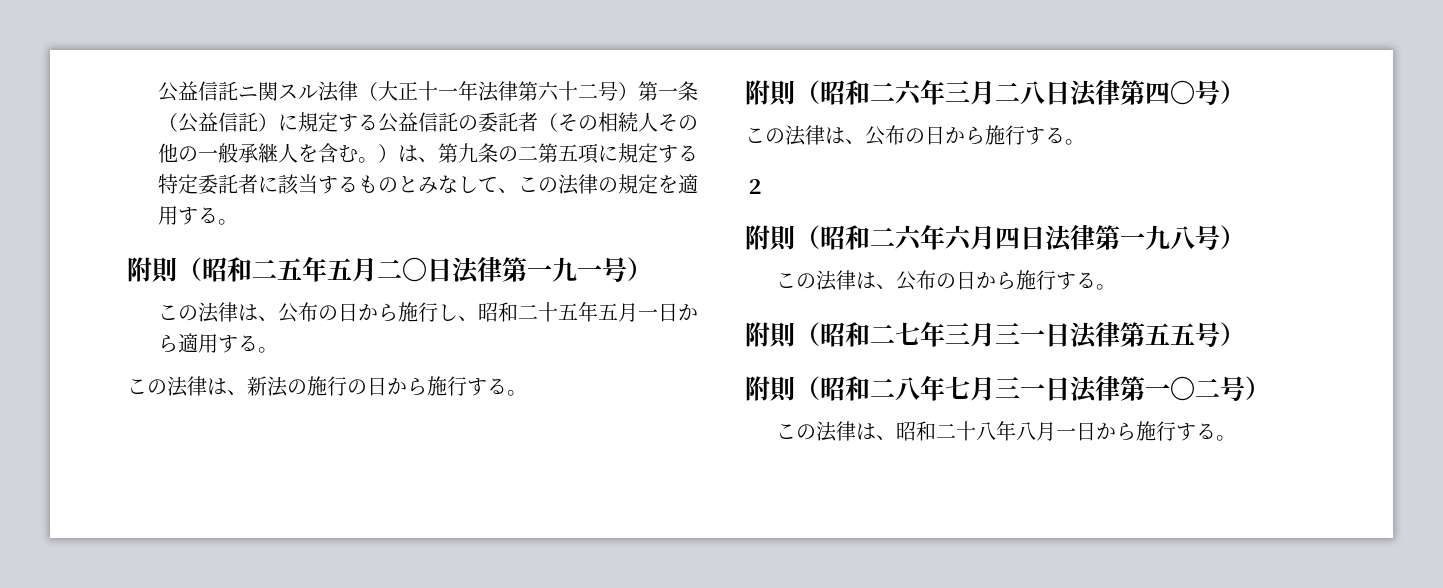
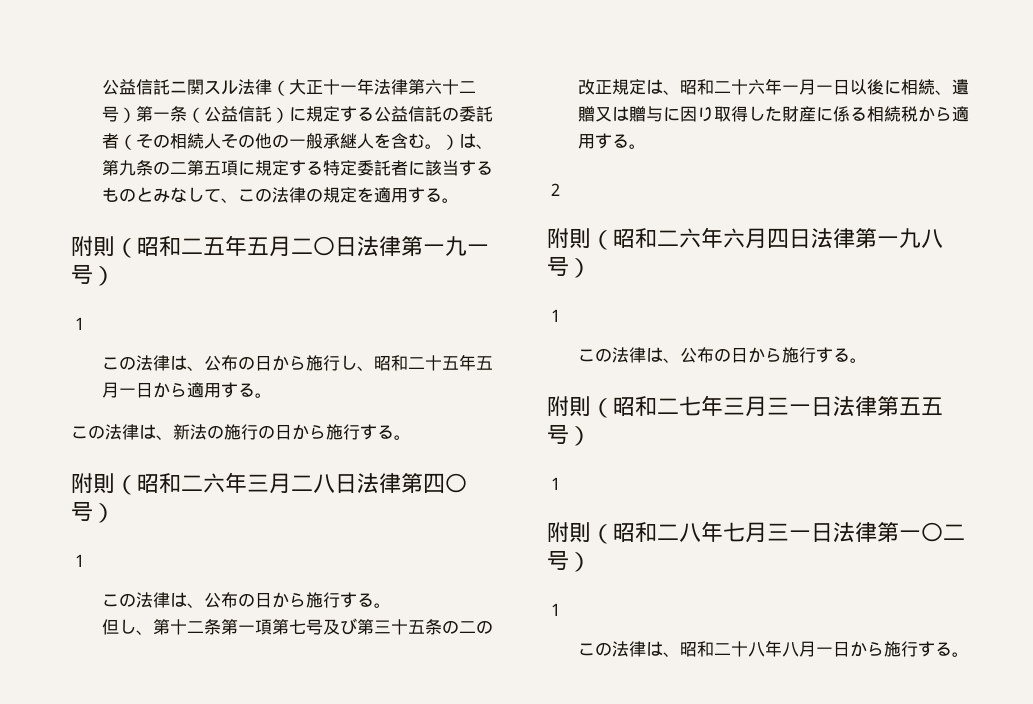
(652, 269) none -> [71,317,88,330] // １
[745,125,1085,146] // この法律は、公布の日から施行する。 -> [71,554,88,567] [101,592,391,608] [101,618,493,635] [577,78,969,95] [577,106,969,122] [577,133,646,149] // １ // この法律は、公布の日から施行する。 // 但し、第十二条第一項第七号及び第三十五条の二の改正規定は、昭和二十六年一月一日以後に相続、遺贈又は贈与に因り取得した財産に係る相続税から適用する。
(1245, 237) none -> [547,309,564,322] // １
(1245, 334) none -> [547,477,564,490] // １
(1270, 388) none -> [547,603,564,616] // １

